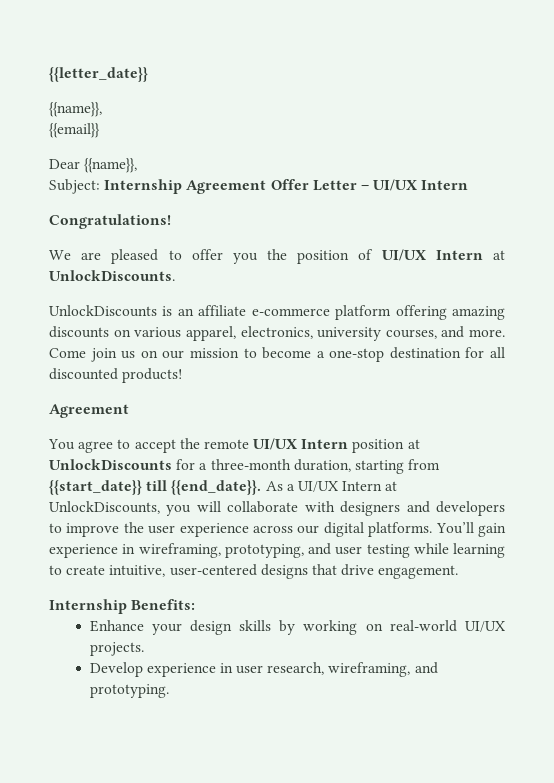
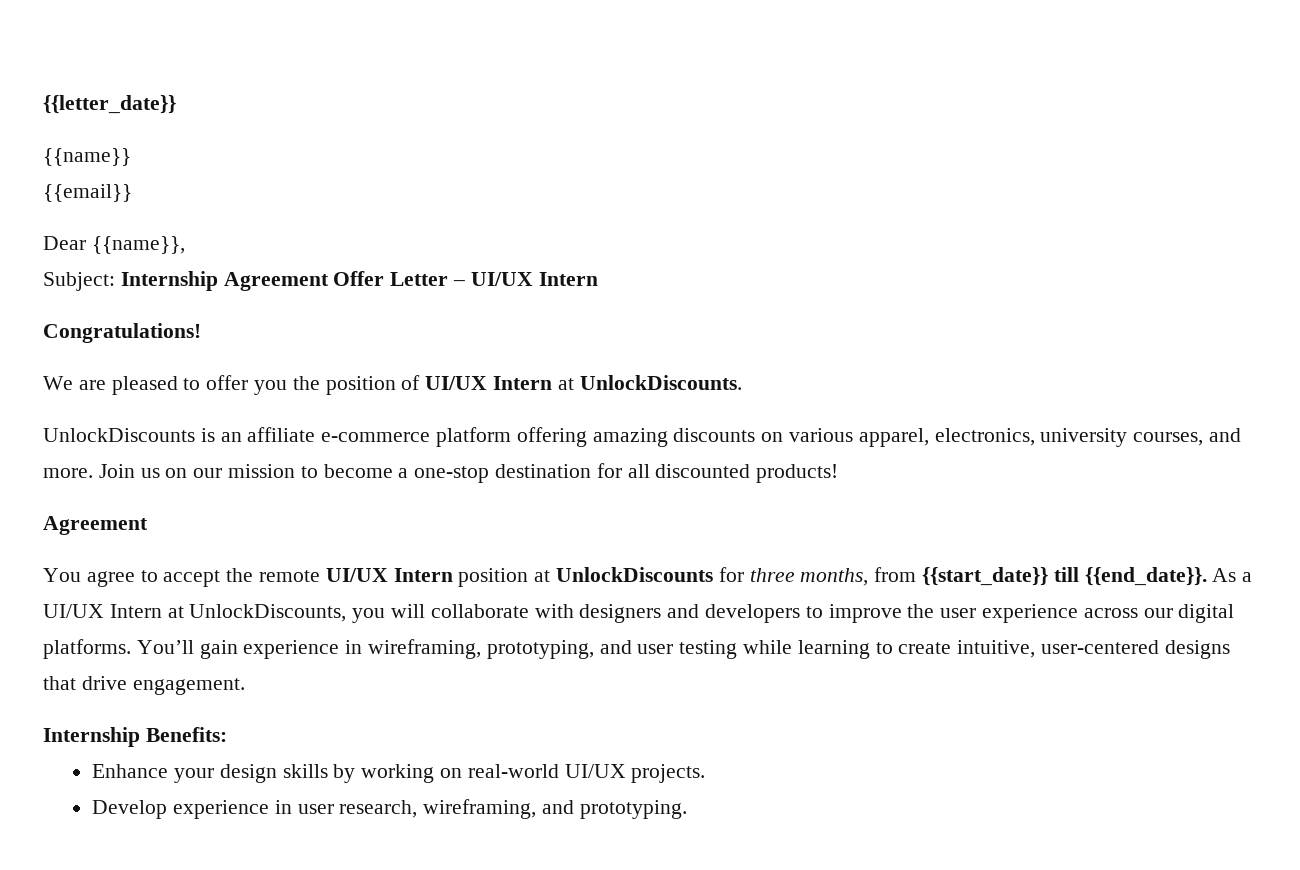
[49,102,102,117] {{name}}, -> [43,148,131,166] {{name}}
[49,348,117,362] Come join -> [98,464,135,478] Join
[199,459,404,474] a three-month duration, starting -> [749,568,869,586] three months,

